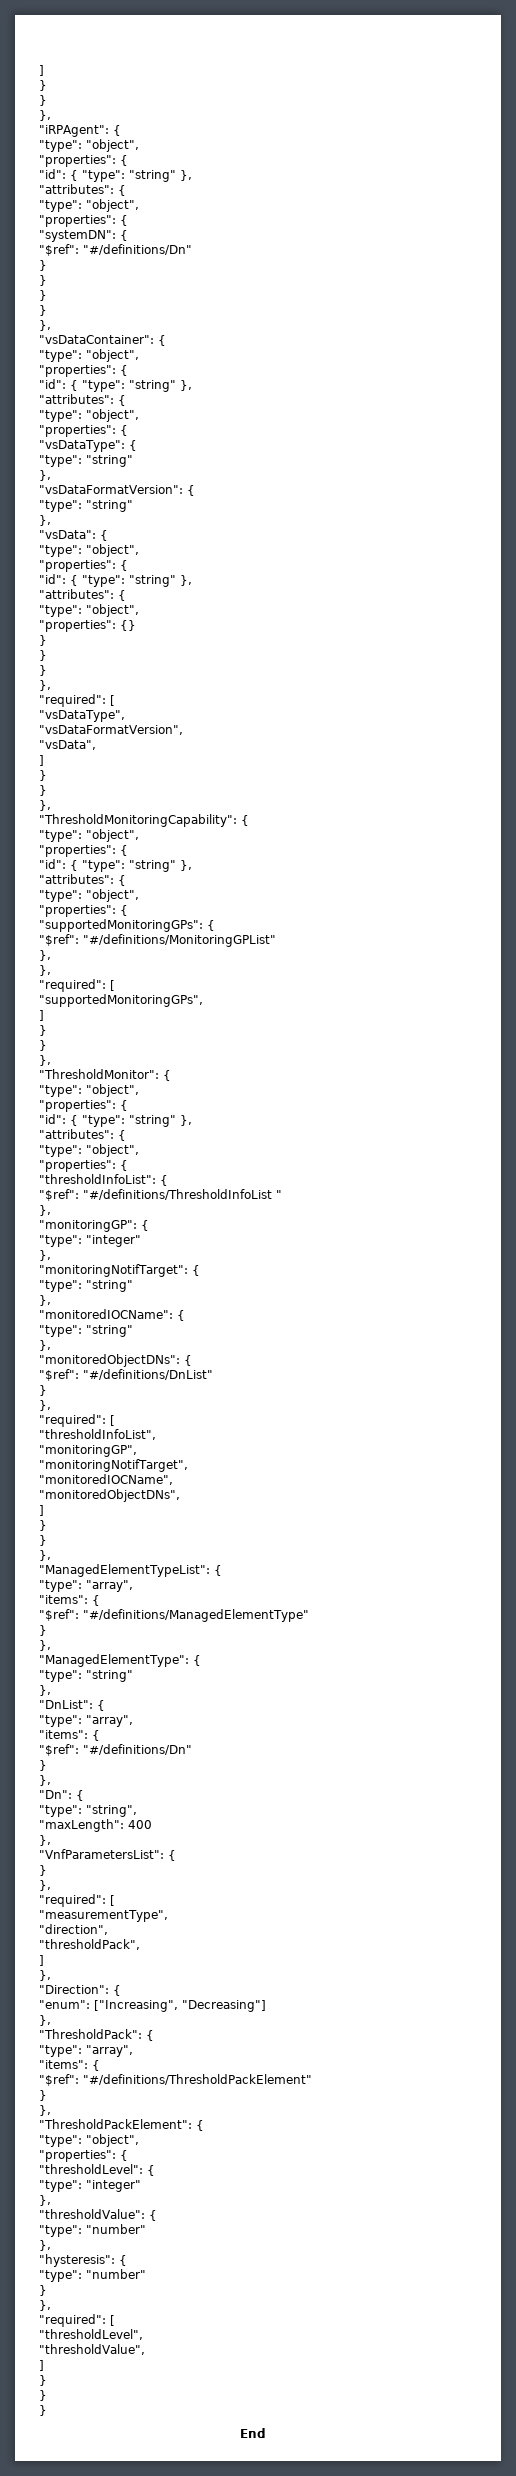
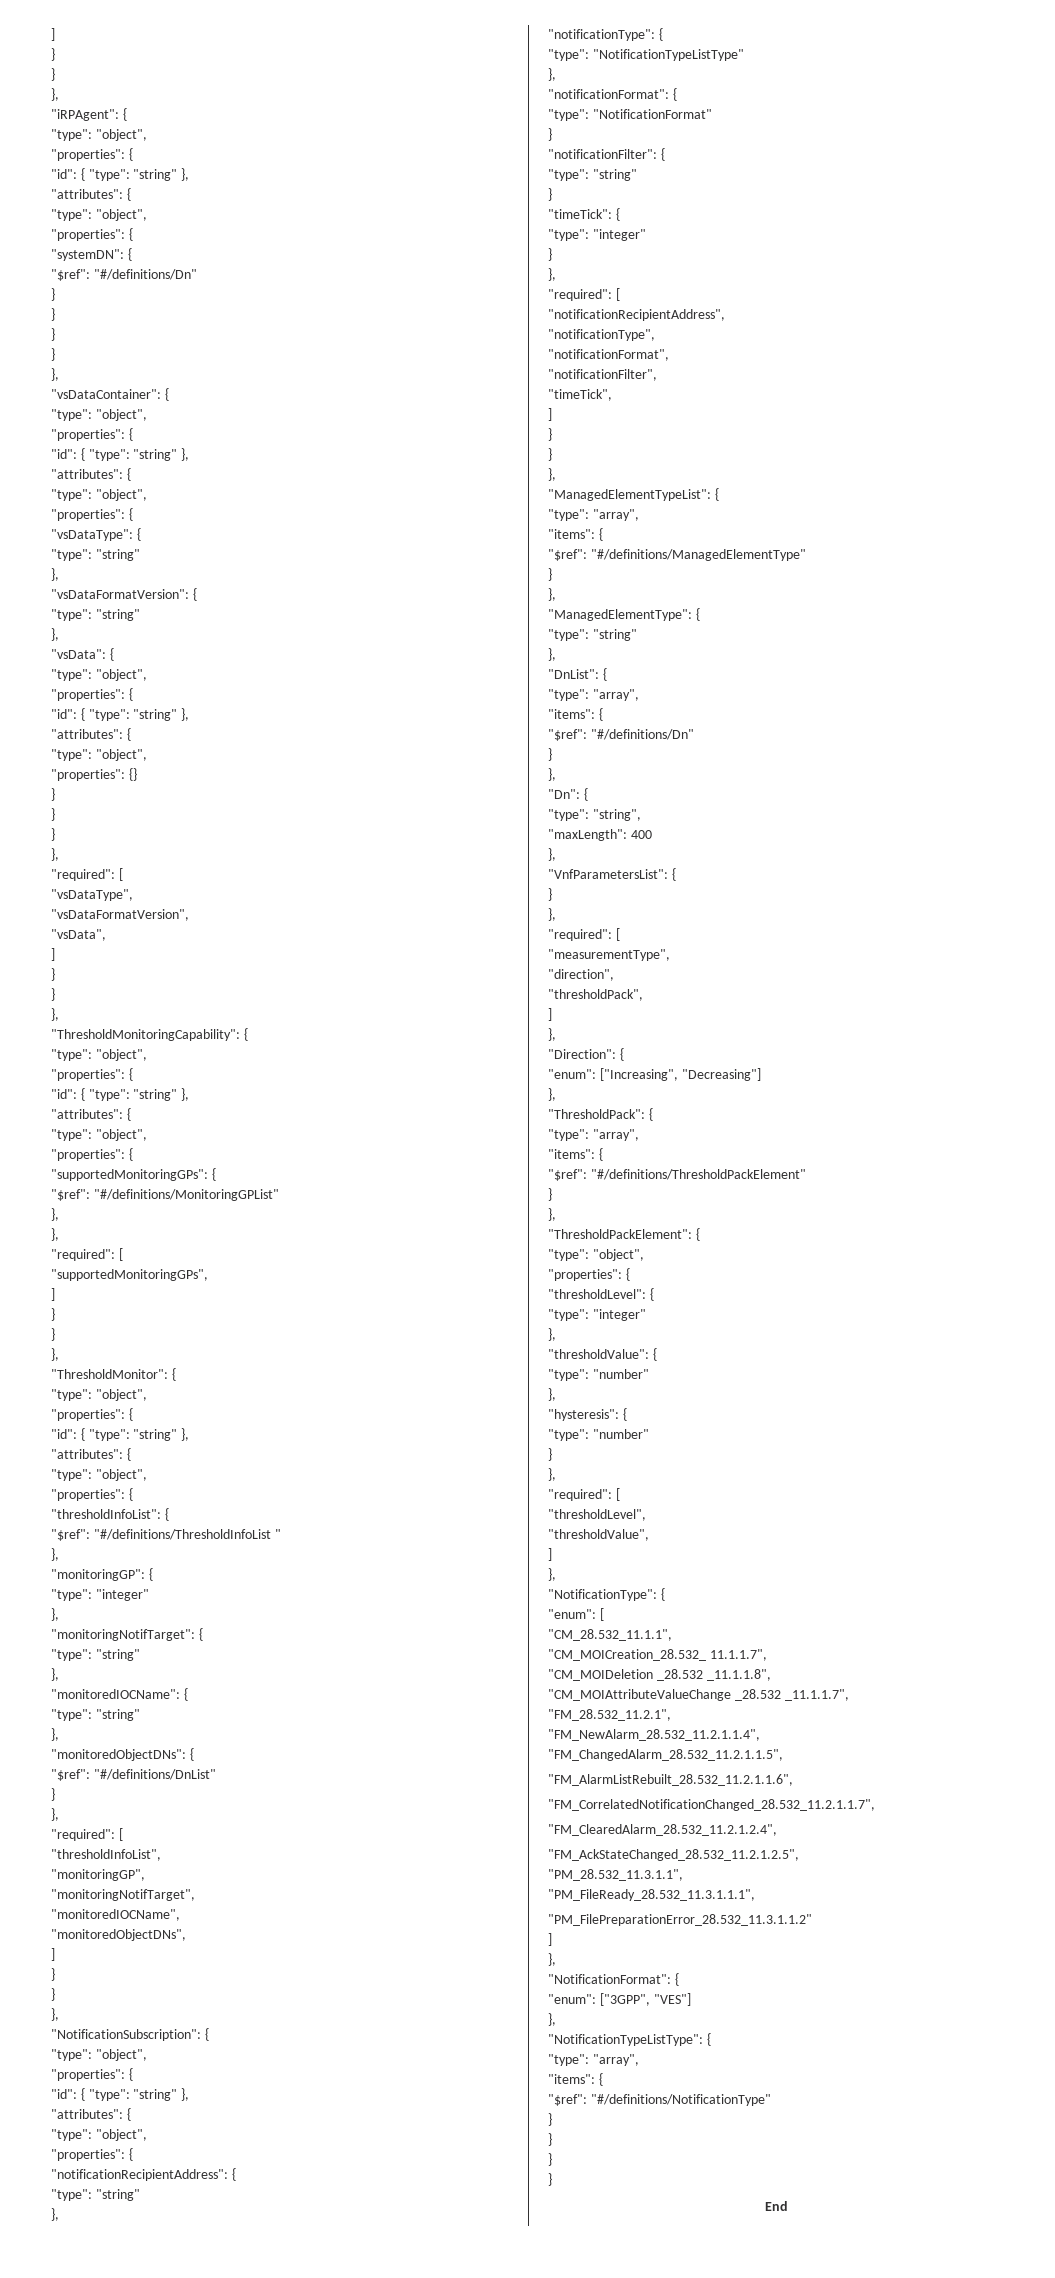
(51, 1555) none -> [51,2028,209,2041] [51,2049,147,2061] [51,2068,133,2081] [51,2088,190,2101] [51,2108,131,2121] [51,2129,147,2141] [51,2148,133,2161] [51,2168,236,2181] [51,2189,140,2201] [51,2208,59,2221] [548,28,663,41] [548,49,744,61] [548,68,556,81] [548,88,677,101] [548,109,712,121] [548,128,552,141] [548,148,665,161] [548,169,637,181] [548,188,552,201] [548,208,620,221] [548,229,646,241] [548,248,552,261] [548,268,556,281] [548,288,620,301] [548,309,725,321] [548,329,655,341] [548,349,669,361] [548,369,657,381] [548,389,612,401] [548,408,552,421] [548,428,552,441] [548,448,552,461] [548,468,556,481] // "NotificationSubscription": { // "type": "object", // "properties": { // "id": { "type": "string" }, // "attributes": { // "type": "object", // "properties": { // "notificationRecipientAddress": { // "type": "string" // }, // "notificationType": { // "type": "NotificationTypeListType" // }, // "notificationFormat": { // "type": "NotificationFormat" // } // "notificationFilter": { // "type": "string" // } // "timeTick": { // "type": "integer" // } // }, // "required": [ // "notificationRecipientAddress", // "notificationType", // "notificationFormat", // "notificationFilter", // "timeTick", // ] // } // } // },
(44, 2365) none -> [548,1568,556,1581] [548,1588,665,1601] [548,1608,604,1621] [548,1629,672,1641] [548,1649,767,1661] [548,1669,771,1681] [548,1689,849,1701] [548,1709,671,1721] [548,1729,760,1741] [548,1749,783,1761] [548,1774,793,1786] [548,1799,875,1811] [548,1824,777,1836] [548,1849,799,1861] [548,1869,683,1881] [548,1889,755,1901] [548,1914,812,1926] [548,1933,552,1946] [548,1953,556,1966] [548,1973,679,1986] [548,1993,691,2006] [548,2013,556,2026] [548,2033,711,2046] [548,2054,639,2066] [548,2073,603,2086] [548,2094,771,2106] [548,2113,552,2126] // }, // "NotificationType": { // "enum": [ // "CM_28.532_11.1.1", // "CM_MOICreation_28.532_ 11.1.1.7", // "CM_MOIDeletion _28.532 _11.1.1.8", // "CM_MOIAttributeValueChange _28.532 _11.1.1.7", // "FM_28.532_11.2.1", // "FM_NewAlarm_28.532_11.2.1.1.4", // "FM_ChangedAlarm_28.532_11.2.1.1.5", // "FM_AlarmListRebuilt_28.532_11.2.1.1.6", // "FM_CorrelatedNotificationChanged_28.532_11.2.1.1.7", // "FM_ClearedAlarm_28.532_11.2.1.2.4", // "FM_AckStateChanged_28.532_11.2.1.2.5", // "PM_28.532_11.3.1.1", // "PM_FileReady_28.532_11.3.1.1.1", // "PM_FilePreparationError_28.532_11.3.1.1.2" // ] // }, // "NotificationFormat": { // "enum": ["3GPP", "VES"] // }, // "NotificationTypeListType": { // "type": "array", // "items": { // "$ref": "#/definitions/NotificationType" // }

